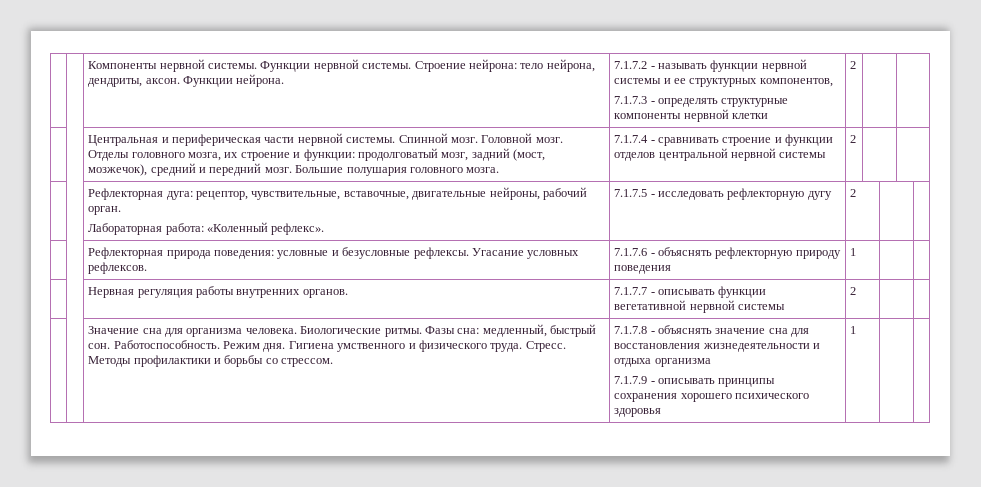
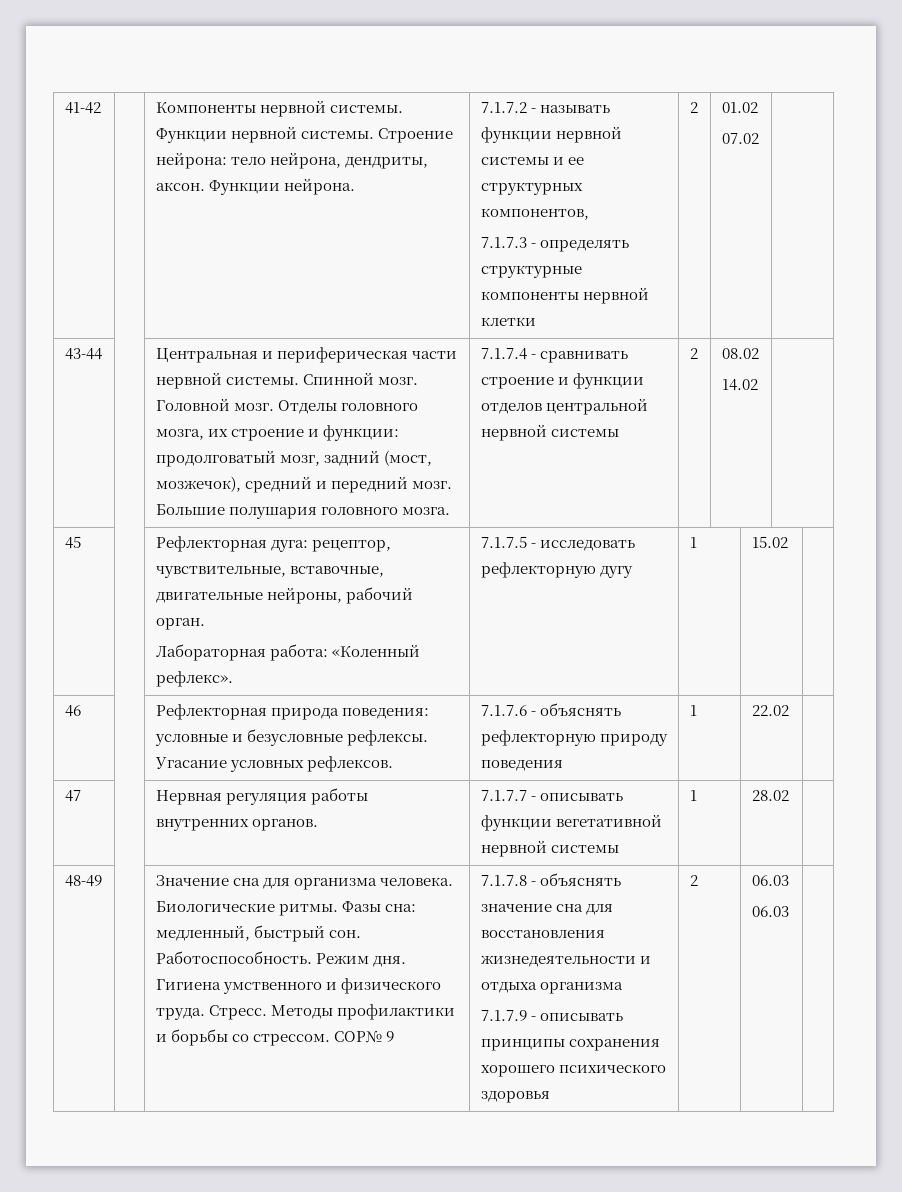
(88, 65) none -> [64,102,101,114] 41-42
(857, 65) | // -> [721,102,758,113] [721,133,759,144] [64,348,102,360] 01.02 // 07.02 | // 43-44
(857, 139) | // -> [721,348,759,359] [721,379,758,391] [64,536,81,549] 08.02 // 14.02 | // 45
[850,189,857,197] 2 | | // -> [689,537,697,548] [751,536,788,548] [64,705,81,717] 1 | 15.02 | // 46
(857, 252) | // -> [751,705,789,716] [64,790,81,802] 22.02 | // 47
[850,287,857,295] 2 | | // -> [689,790,697,801] [751,790,789,801] [64,875,102,887] 1 | 28.02 | // 48-49
(334, 362) none -> [333,1031,394,1043] СОР№ 9
[850,326,857,334] 1 | -> [689,875,698,886] [751,875,789,886] [751,906,789,917] 2 | 06.03 // 06.03

